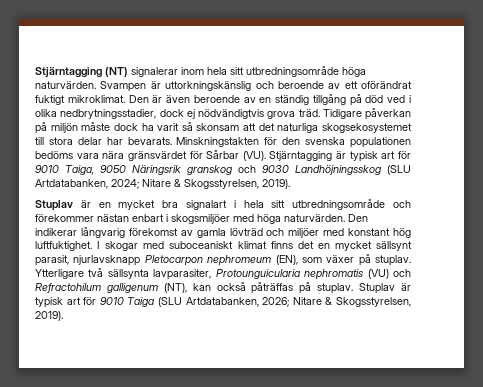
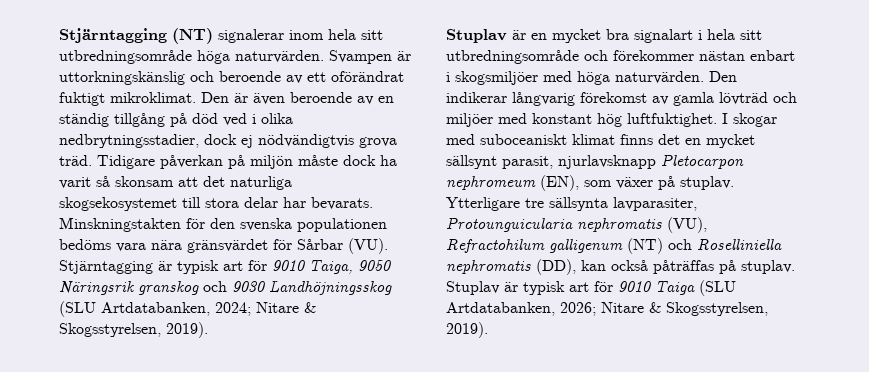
[88,268,104,277] två -> [525,198,544,208] tre
[367,269,411,279] [35,283,187,293] (VU) och Refractohilum galligenum (NT), -> [667,217,707,233] [446,238,782,254] [446,259,576,275] (VU), Refractohilum galligenum (NT) och Roselliniella nephromatis (DD),

